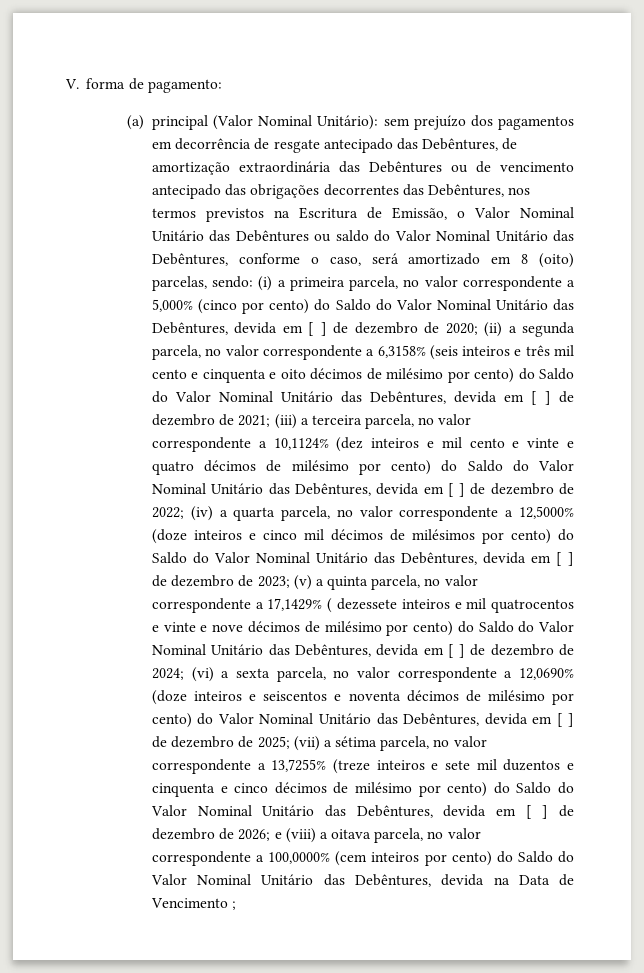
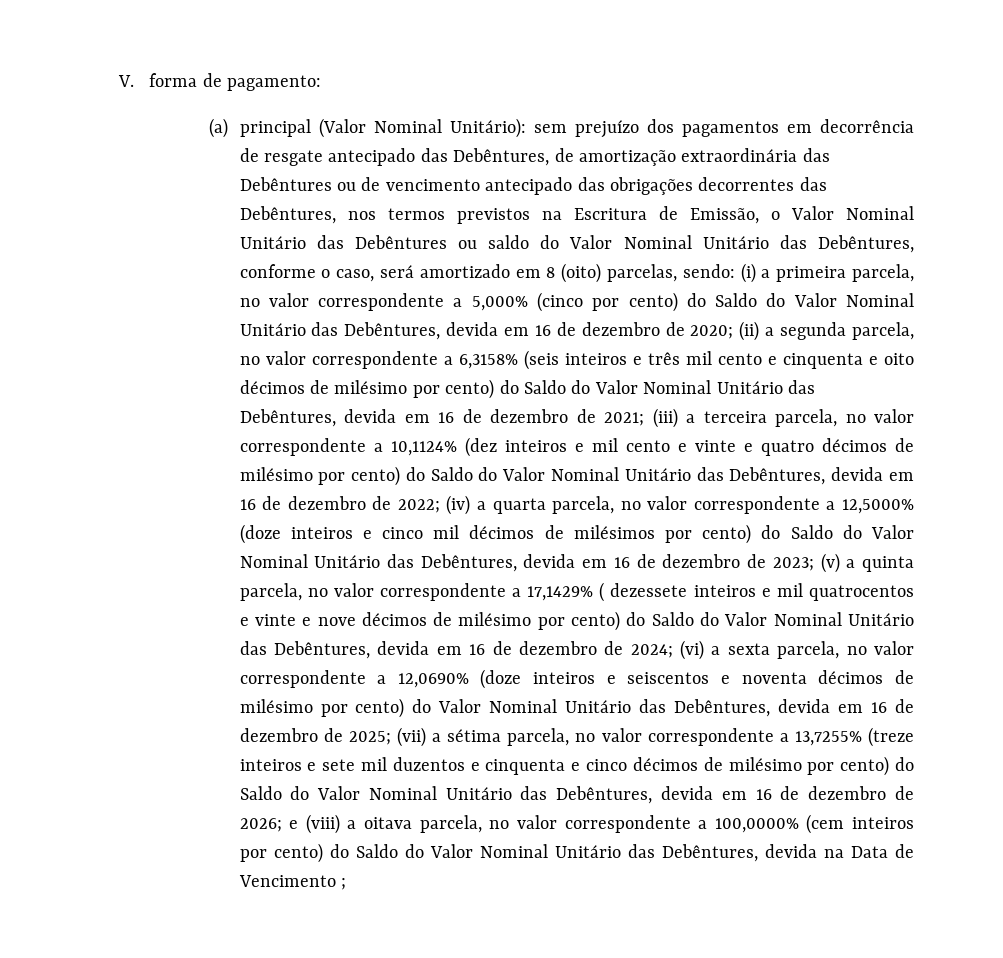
[308,322,327,336] [ ] -> [534,325,551,336] 16
[530,391,551,405] [ ] -> [438,412,455,423] 16
[447,483,466,497] [ ] -> [239,499,256,510] 16
[555,552,574,566] [ ] -> [613,557,630,568] 16
[447,644,466,658] [ ] -> [469,644,486,655] 16
[556,713,574,727] [ ] -> [871,702,888,713] 16
[525,805,549,819] [ ] -> [755,789,772,800] 16

